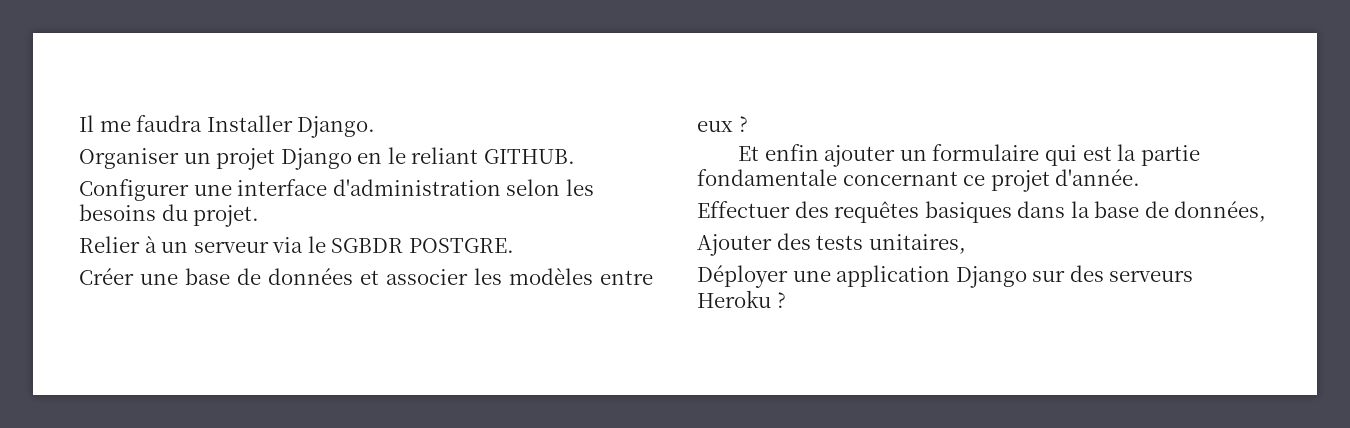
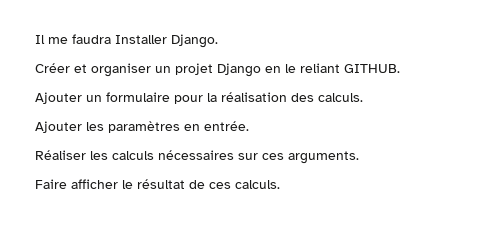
[79,148,179,169] Organiser -> [35,63,151,77] Créer et organiser
[79,179,594,201] [79,204,260,227] [79,236,514,253] [79,268,653,285] [697,116,748,132] [738,144,1200,167] [697,169,1141,192] [697,201,1267,223] [697,233,966,256] [697,265,1194,288] [697,290,786,308] Configurer une interface d'administration selon les besoins du projet. // Relier à un serveur via le SGBDR POSTGRE. // Créer une base de données et associer les modèles entre eux ? // Et enfin ajouter un formulaire qui est la partie fondamentale concernant ce projet d'année. // Effectuer des requêtes basiques dans la base de données, // Ajouter des tests unitaires, // Déployer une application Django sur des serveurs Heroku ? -> [35,92,363,104] [35,121,249,133] [35,150,359,164] [35,179,280,189] Ajouter un formulaire pour la réalisation des calculs. // Ajouter les paramètres en entrée. // Réaliser les calculs nécessaires sur ces arguments. // Faire afficher le résultat de ces calculs.

